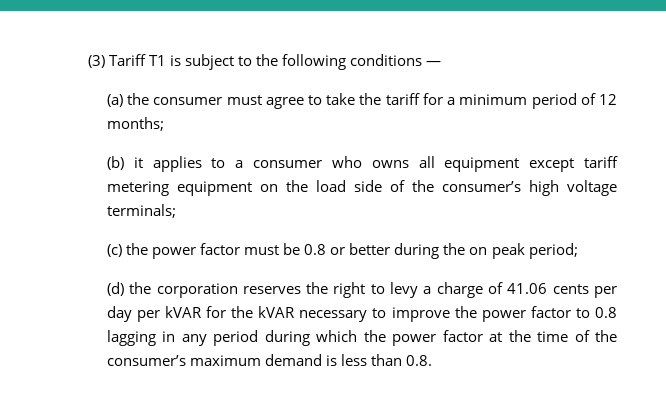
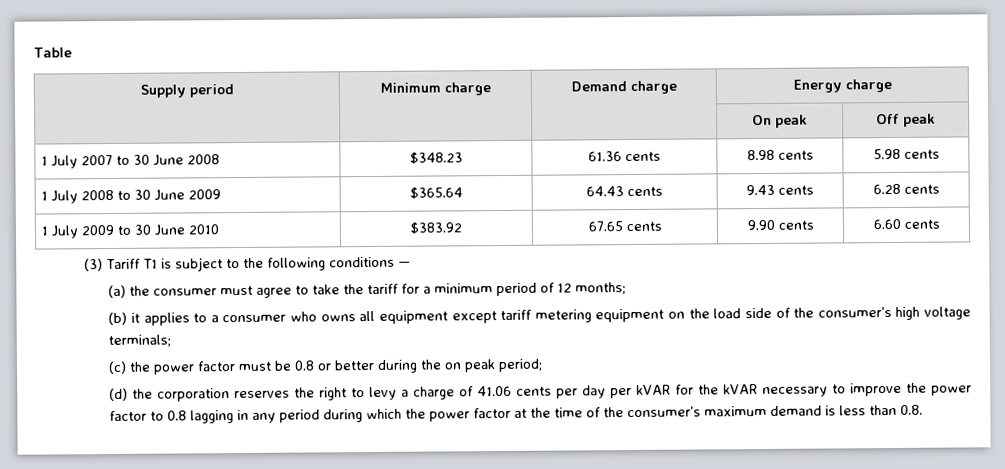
(87, 61) none -> [33,47,72,58] [139,84,234,98] [379,82,491,96] [570,80,677,95] [792,79,892,93] [752,114,808,128] [876,113,936,127] [41,154,221,169] [409,151,463,164] [588,151,661,162] [746,149,814,161] [872,148,940,160] [41,189,222,204] [409,186,463,199] [586,186,663,197] [746,184,814,196] [872,183,940,195] [41,224,220,239] [410,221,462,234] [587,221,662,232] [746,219,814,231] [872,218,940,230] Table // Supply period | Minimum charge | Demand charge | Energy charge // | | | On peak | Off peak // 1 July 2007 to 30 June 2008 | $348.23 | 61.36 cents | 8.98 cents | 5.98 cents // 1 July 2008 to 30 June 2009 | $365.64 | 64.43 cents | 9.43 cents | 6.28 cents // 1 July 2009 to 30 June 2010 | $383.92 | 67.65 cents | 9.90 cents | 6.60 cents //

